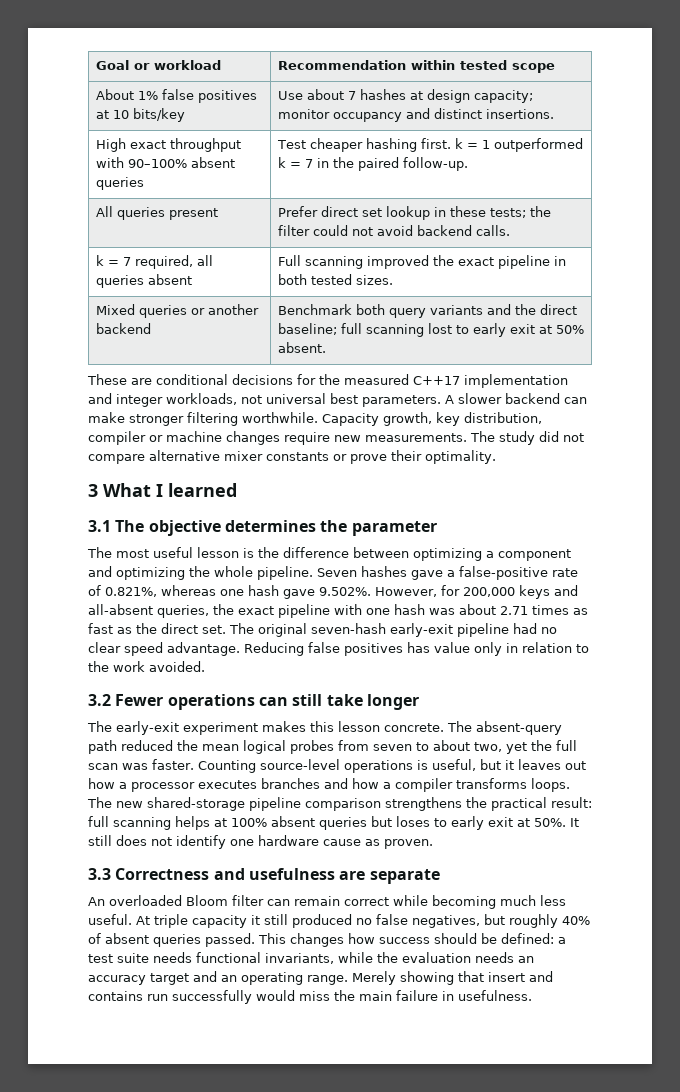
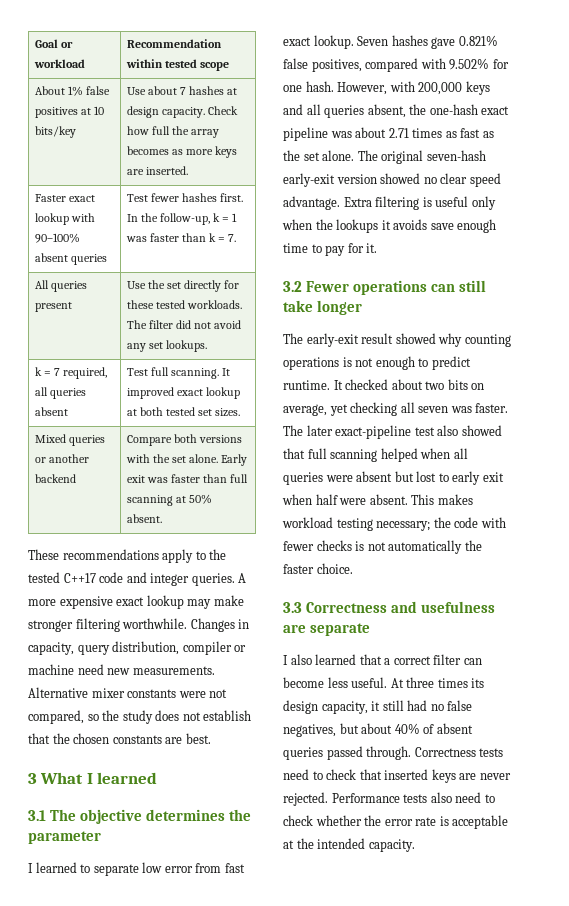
[473,90,533,103] [277,108,554,122] [95,138,241,152] capacity; monitor occupancy and distinct insertions. // High exact throughput -> [161,106,238,118] [126,126,220,138] [126,146,238,158] [126,166,188,175] [34,194,95,202] [34,213,69,225] capacity. Check how full the array becomes as more keys are inserted. // Faster exact lookup
[309,138,583,152] [277,157,468,171] [95,206,218,220] [277,206,551,220] [277,225,510,236] cheaper hashing first. k = 1 outperformed k = 7 in the paired follow-up. // All queries present | Prefer direct set lookup in these tests; the filter could not avoid backend calls. -> [150,193,244,202] [126,213,238,225] [125,233,237,242] [34,280,87,292] [34,302,72,312] [126,280,240,292] [126,300,242,309] [126,320,242,329] [126,340,207,352] fewer hashes first. In the follow-up, k = 1 was faster than k = 7. // All queries present | Use the set directly for these tested workloads. The filter did not avoid any set lookups.
[277,255,566,269] Full scanning improved the exact pipeline in -> [126,367,231,379] [126,387,240,399] [126,409,137,416] Test full scanning. It improved exact lookup at
(352, 279) none -> [198,409,213,416] set
[277,304,577,318] [277,323,584,337] [277,342,326,353] [87,374,568,388] [88,393,587,407] [88,412,542,426] [88,431,584,445] [88,450,496,464] Benchmark both query variants and the direct baseline; full scanning lost to early exit at 50% absent. // These are conditional decisions for the measured C++17 implementation and integer workloads, not universal best parameters. A slower backend can make stronger filtering worthwhile. Capacity growth, key distribution, compiler or machine changes require new measurements. The study did not compare alternative mixer constants or prove their optimality. -> [126,434,242,446] [125,454,248,466] [126,474,249,483] [126,494,212,506] [126,514,162,523] [28,549,227,563] [28,572,247,586] [28,595,244,609] [28,618,250,632] [28,641,247,655] [28,664,215,675] [28,687,228,698] [28,710,252,724] [28,733,211,744] Compare both versions with the set alone. Early exit was faster than full scanning at 50% absent. // These recommendations apply to the tested C++17 code and integer queries. A more expensive exact lookup may make stronger filtering worthwhile. Changes in capacity, query distribution, compiler or machine need new measurements. Alternative mixer constants were not compared, so the study does not establish that the chosen constants are best.
[87,547,571,561] [88,566,578,580] [88,585,578,599] [88,604,425,618] The most useful lesson is the difference between optimizing a component and optimizing the whole pipeline. Seven hashes gave a false-positive rate of 0.821%, whereas one hash gave 9.502%. However, for 200,000 keys and all-absent queries, the exact pipeline with one hash -> [28,862,245,876] [283,35,498,49] [283,58,509,72] [283,81,490,95] [283,104,510,118] [283,127,328,141] I learned to separate low error from fast exact lookup. Seven hashes gave 0.821% false positives, compared with 9.502% for one hash. However, with 200,000 keys and all queries absent, the one-hash exact pipeline
[161,623,226,634] direct set. -> [303,150,355,161] set alone.
[457,623,537,637] pipeline had -> [336,173,421,184] version showed
[244,642,589,656] [88,661,205,672] Reducing false positives has value only in relation to the work avoided. -> [343,196,496,210] [282,219,497,233] [283,243,378,256] Extra filtering is useful only when the lookups it avoids save enough time to pay for it.
[183,721,562,735] [88,740,577,754] [88,759,586,773] [88,778,570,792] [87,797,592,811] [88,816,579,830] [88,835,433,849] experiment makes this lesson concrete. The absent-query path reduced the mean logical probes from seven to about two, yet the full scan was faster. Counting source-level operations is useful, but it leaves out how a processor executes branches and how a compiler transforms loops. The new shared-storage pipeline comparison strengthens the practical result: full scanning helps at 100% absent queries but loses to early exit at 50%. It still does not identify one hardware cause as proven. -> [361,333,511,347] [283,356,471,370] [283,379,485,390] [283,402,509,416] [283,425,502,439] [283,448,468,462] [283,471,504,485] [282,494,473,505] [282,517,506,531] [283,540,482,554] [283,563,353,574] result showed why counting operations is not enough to predict runtime. It checked about two bits on average, yet checking all seven was faster. The later exact-pipeline test also showed that full scanning helped when all queries were absent but lost to early exit when half were absent. This makes workload testing necessary; the code with fewer checks is not automatically the faster choice.
[88,895,566,909] [88,914,247,928] An overloaded Bloom filter can remain correct while becoming much less useful. At triple capacity -> [283,654,482,665] [283,677,485,688] [283,700,368,714] I also learned that a correct filter can become less useful. At three times its design capacity,
[292,914,352,928] produced -> [407,700,428,711] had
[509,914,558,928] roughly -> [361,723,393,734] about
[205,933,566,947] [88,952,534,964] [88,971,553,985] [88,990,532,1004] passed. This changes how success should be defined: a test suite needs functional invariants, while the evaluation needs an accuracy target and an operating range. Merely showing that insert and contains run successfully would miss the main failure in usefulness. -> [326,746,504,760] [283,769,511,783] [283,792,495,806] [283,815,509,829] [283,838,415,852] passed through. Correctness tests need to check that inserted keys are never rejected. Performance tests also need to check whether the error rate is acceptable at the intended capacity.

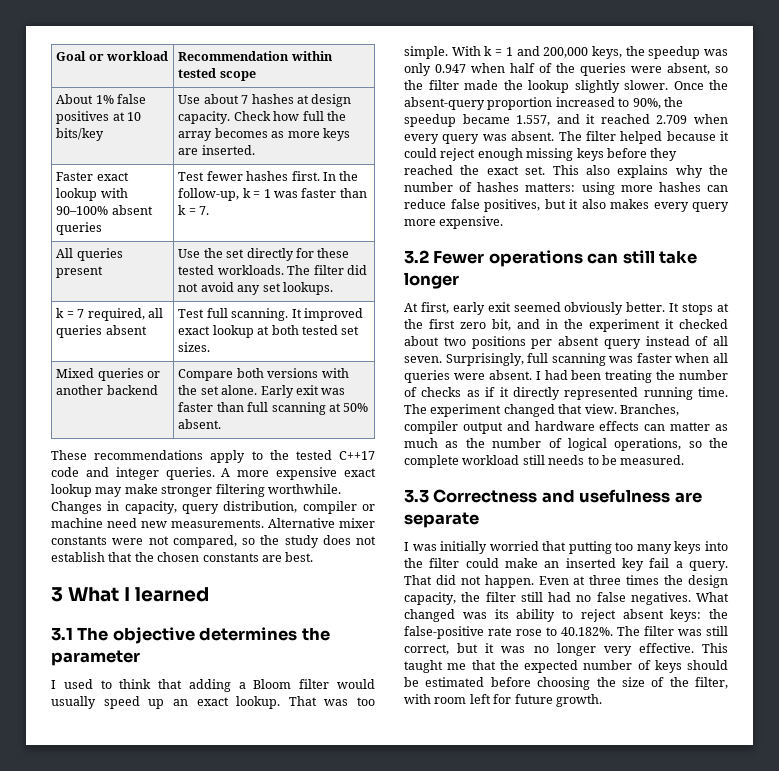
[35,862,245,876] [283,35,498,49] [283,58,509,72] [283,81,490,95] [283,104,510,118] [283,127,494,141] [283,150,486,164] [283,173,501,187] [283,196,496,210] [282,219,497,233] [283,243,378,256] learned to separate low error from fast exact lookup. Seven hashes gave 0.821% false positives, compared with 9.502% for one hash. However, with 200,000 keys and all queries absent, the one-hash exact pipeline was about 2.71 times as fast as the set alone. The original seven-hash early-exit version showed no clear speed advantage. Extra filtering is useful only when the lookups it avoids save enough time to pay for it. -> [63,679,375,692] [51,696,375,709] [404,46,728,59] [404,63,728,76] [404,80,728,93] [404,97,683,110] [404,114,728,127] [404,131,729,144] [404,148,678,161] [404,165,728,178] [404,182,728,195] [404,199,729,212] [404,216,504,229] used to think that adding a Bloom filter would usually speed up an exact lookup. That was too simple. With k = 1 and 200,000 keys, the speedup was only 0.947 when half of the queries were absent, so the filter made the lookup slightly slower. Once the absent-query proportion increased to 90%, the speedup became 1.557, and it reached 2.709 when every query was absent. The filter helped because it could reject enough missing keys before they reached the exact set. This also explains why the number of hashes matters: using more hashes can reduce false positives, but it also makes every query more expensive.
[283,333,511,347] [283,356,471,370] [283,379,485,390] [283,402,509,416] [283,425,502,439] [283,448,468,462] [283,471,504,485] [282,494,473,505] [282,517,506,531] [283,540,482,554] [283,563,353,574] The early-exit result showed why counting operations is not enough to predict runtime. It checked about two bits on average, yet checking all seven was faster. The later exact-pipeline test also showed that full scanning helped when all queries were absent but lost to early exit when half were absent. This makes workload testing necessary; the code with fewer checks is not automatically the faster choice. -> [404,302,729,315] [404,319,728,332] [404,336,728,349] [404,353,728,366] [404,370,728,383] [404,387,728,400] [404,404,679,417] [404,421,728,434] [404,438,728,451] [404,455,685,468] At first, early exit seemed obviously better. It stops at the first zero bit, and in the experiment it checked about two positions per absent query instead of all seven. Surprisingly, full scanning was faster when all queries were absent. I had been treating the number of checks as if it directly represented running time. The experiment changed that view. Branches, compiler output and hardware effects can matter as much as the number of logical operations, so the complete workload still needs to be measured.
[290,654,482,665] [283,677,404,688] also learned that a correct filter can become less useful. At -> [412,541,728,554] [404,558,728,571] [404,575,586,588] was initially worried that putting too many keys into the filter could make an inserted key fail a query. That did not happen. Even at
[471,678,485,688] its -> [664,575,684,585] the
[371,701,381,711] it -> [461,592,516,602] the filter
[283,723,473,737] [283,746,504,760] [283,769,511,783] [283,792,495,806] [283,815,509,829] [283,838,415,852] negatives, but about 40% of absent queries passed through. Correctness tests need to check that inserted keys are never rejected. Performance tests also need to check whether the error rate is acceptable at the intended capacity. -> [630,592,729,605] [404,609,728,622] [404,626,728,639] [404,643,728,656] [404,660,728,673] [404,677,728,690] [404,694,602,707] negatives. What changed was its ability to reject absent keys: the false-positive rate rose to 40.182%. The filter was still correct, but it was no longer very effective. This taught me that the expected number of keys should be estimated before choosing the size of the filter, with room left for future growth.

